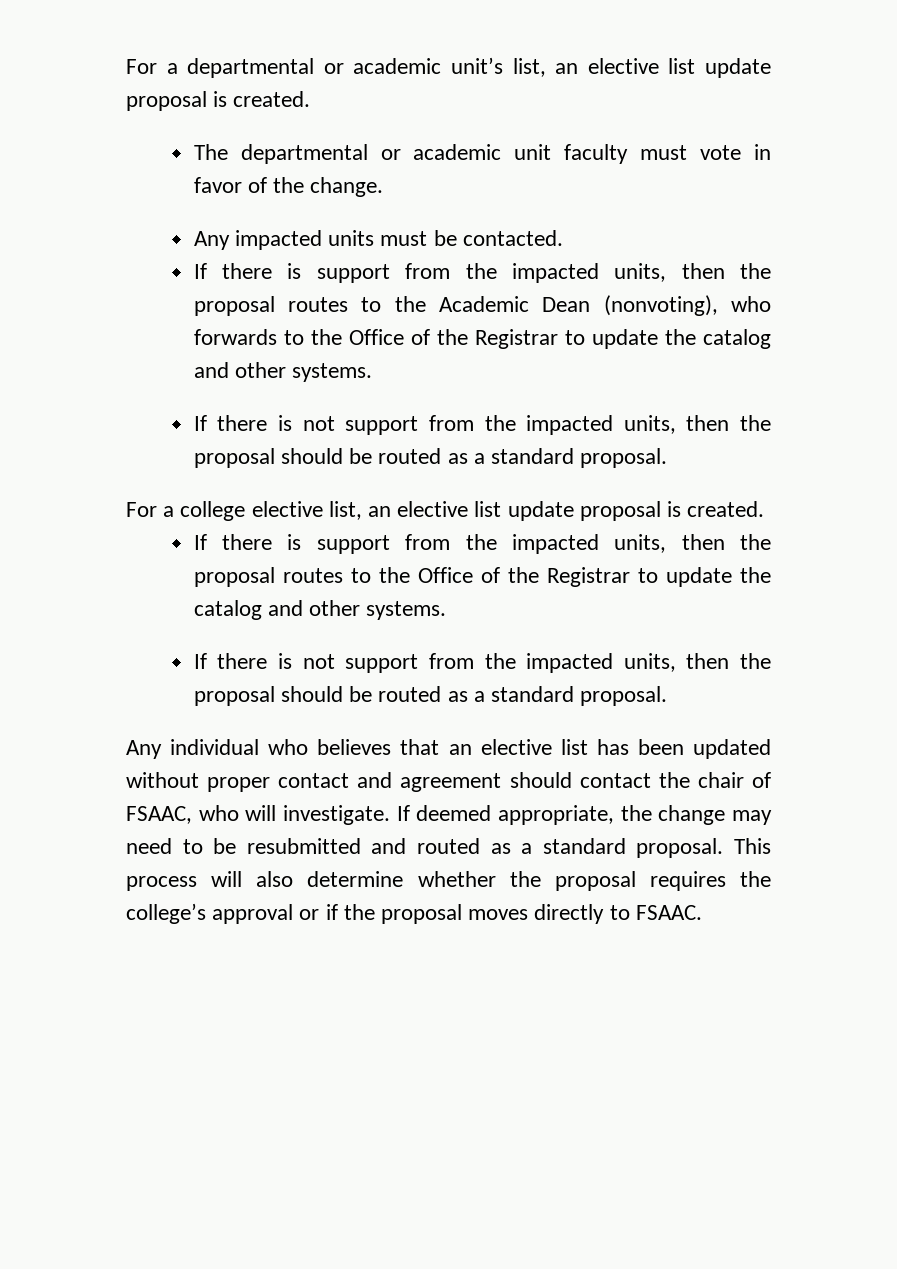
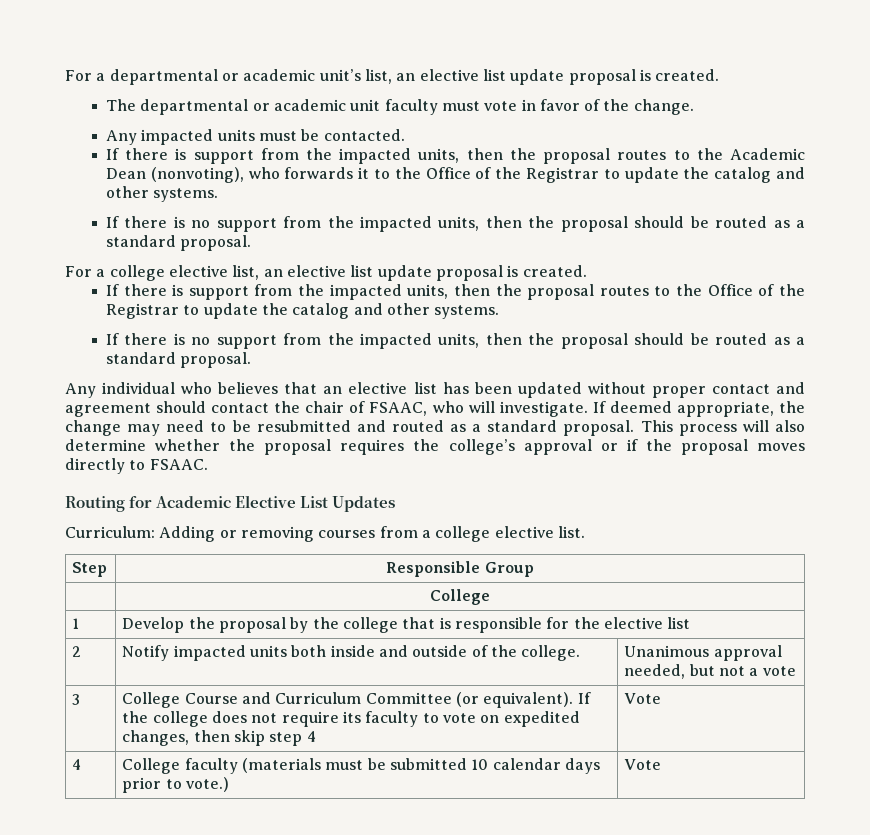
(277, 337) none -> [358,167,370,179] it
[302,416,335,431] not -> [191,220,211,228] no
[302,654,335,669] not -> [191,337,211,345] no
(702, 912) none -> [65,495,396,512] [65,526,585,542] [72,562,108,577] [386,561,534,577] [430,589,490,605] [72,618,80,629] [122,617,691,633] [72,646,82,657] [122,645,581,661] [624,645,782,661] [624,664,796,679] [72,694,81,705] [122,692,591,708] [122,711,580,727] [122,730,316,746] [624,693,662,704] [72,759,82,770] [122,758,600,774] [122,777,230,793] [624,759,662,770] // Routing for Academic Elective List Updates // Curriculum: Adding or removing courses from a college elective list. // Step | Responsible Group // | College // 1 | Develop the proposal by the college that is responsible for the elective list // 2 | Notify impacted units both inside and outside of the college. | Unanimous approval needed, but not a vote // 3 | College Course and Curriculum Committee (or equivalent). If the college does not require its faculty to vote on expedited changes, then skip step 4 | Vote // 4 | College faculty (materials must be submitted 10 calendar days prior to vote.) | Vote

